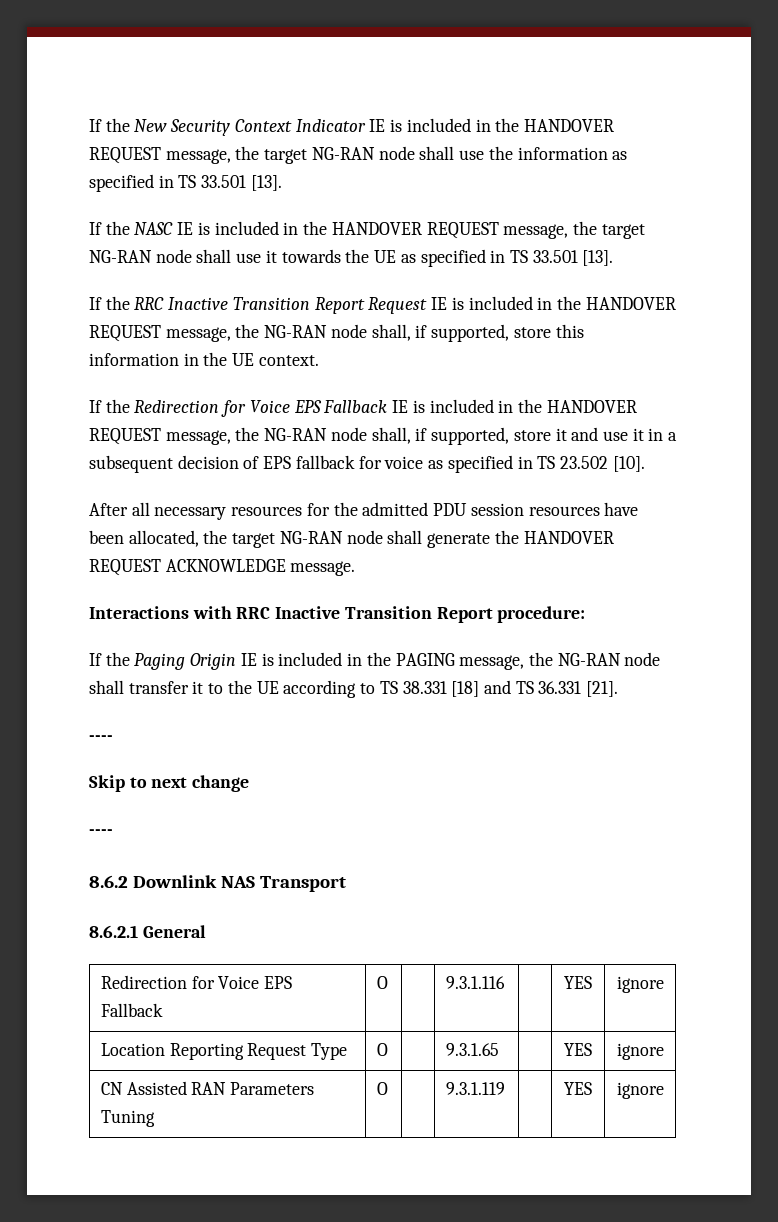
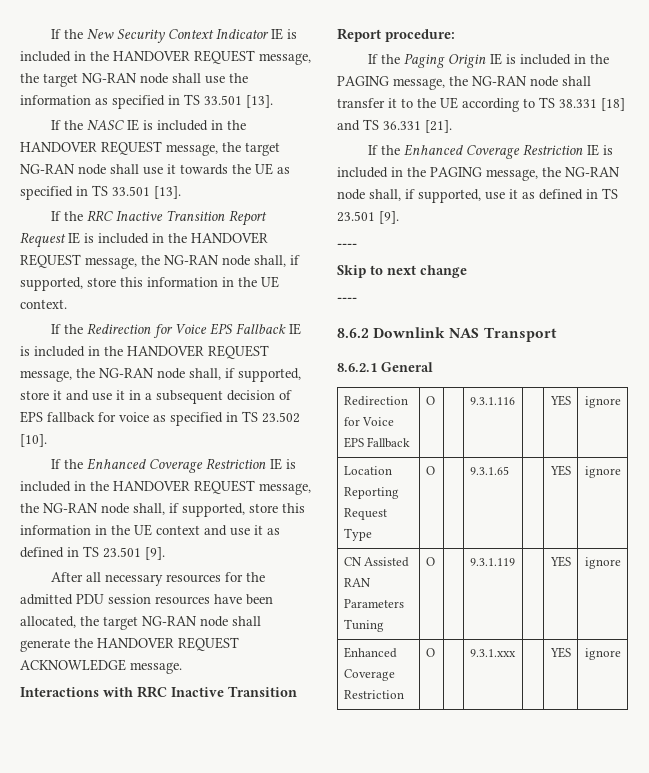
(645, 464) none -> [50,458,296,473] [20,480,311,495] [20,503,305,517] [20,524,280,536] [20,546,165,560] // If the Enhanced Coverage Restriction IE is included in the HANDOVER REQUEST message, the NG-RAN node shall, if supported, store this information in the UE context and use it as defined in TS 23.501 [9].
(619, 689) none -> [367,144,613,159] [337,167,620,181] [337,188,618,203] [337,211,399,224] // If the Enhanced Coverage Restriction IE is included in the PAGING message, the NG-RAN node shall, if supported, use it as defined in TS 23.501 [9].
(664, 1090) none -> [343,647,397,658] [343,669,395,681] [343,690,404,699] [425,648,435,657] [469,649,516,657] [549,647,571,658] [584,648,621,660] // Enhanced Coverage Restriction | O | | 9.3.1.xxx | | YES | ignore

